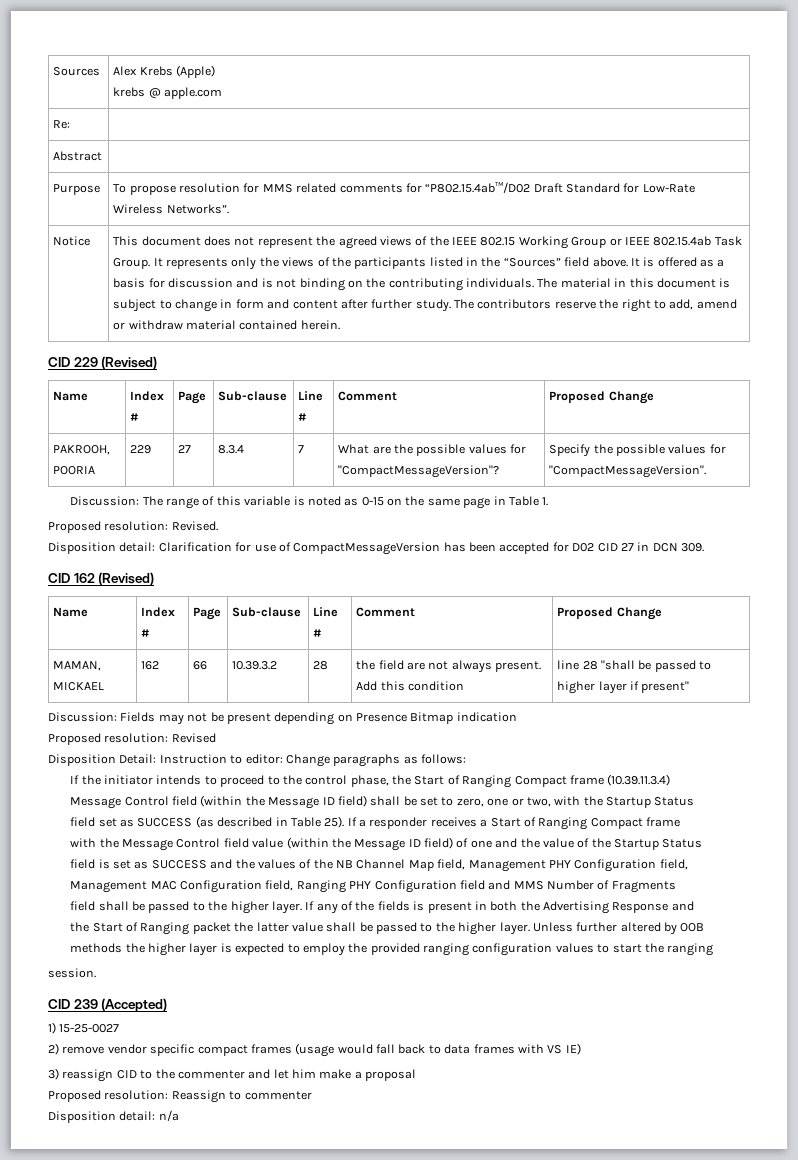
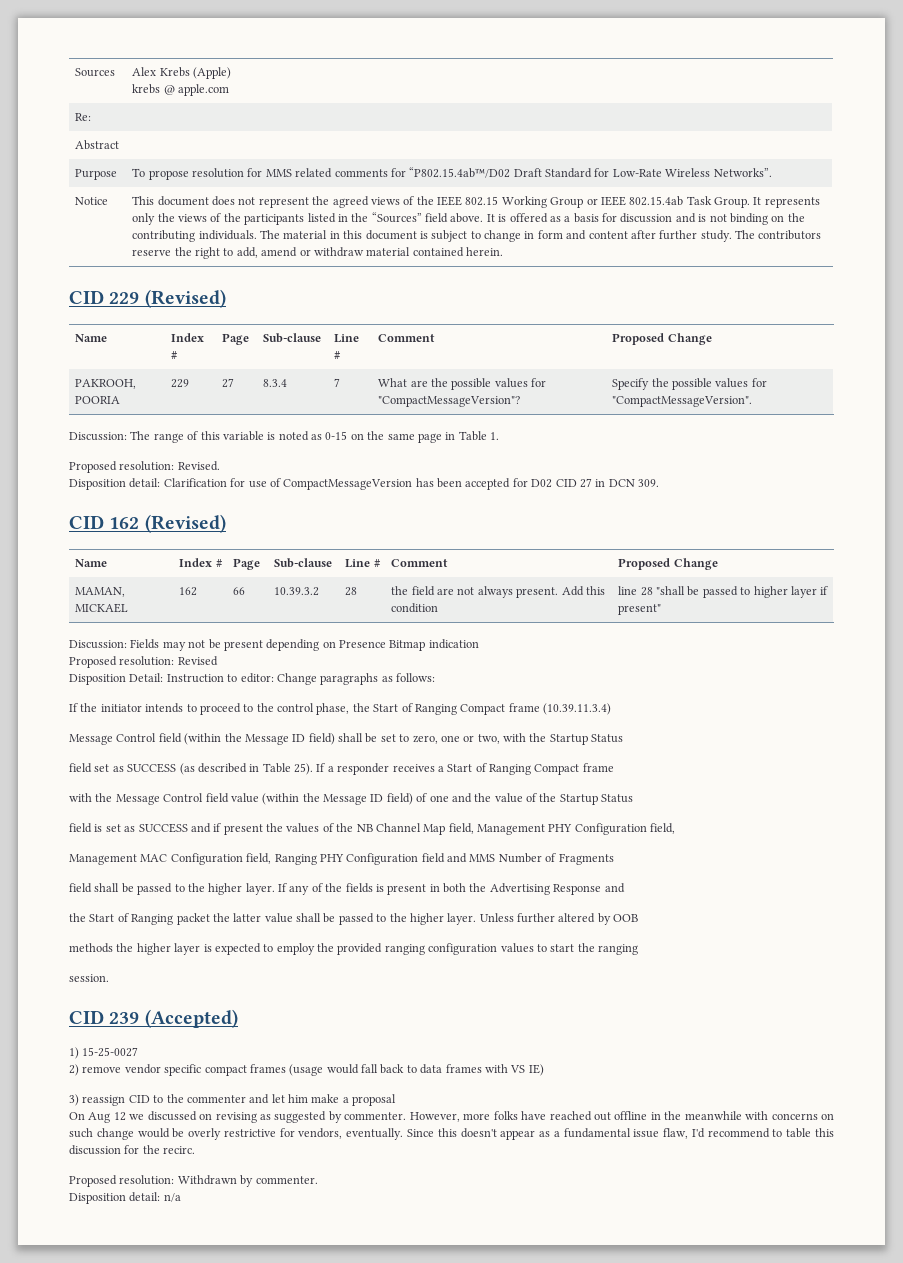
(233, 864) none -> [213,823,263,835] if present
[48,1090,312,1103] // Proposed resolution: Reassign to commenter -> [69,1111,834,1123] [69,1128,834,1140] [69,1145,196,1155] [69,1175,318,1187] // On Aug 12 we discussed on revising as suggested by commenter. However, more folks have reached out offline in the meanwhile with concerns on such change would be overly restrictive for vendors, eventually. Since this doesn't appear as a fundamental issue flaw, I'd recommend to table this discussion for the recirc. // Proposed resolution: Withdrawn by commenter.

